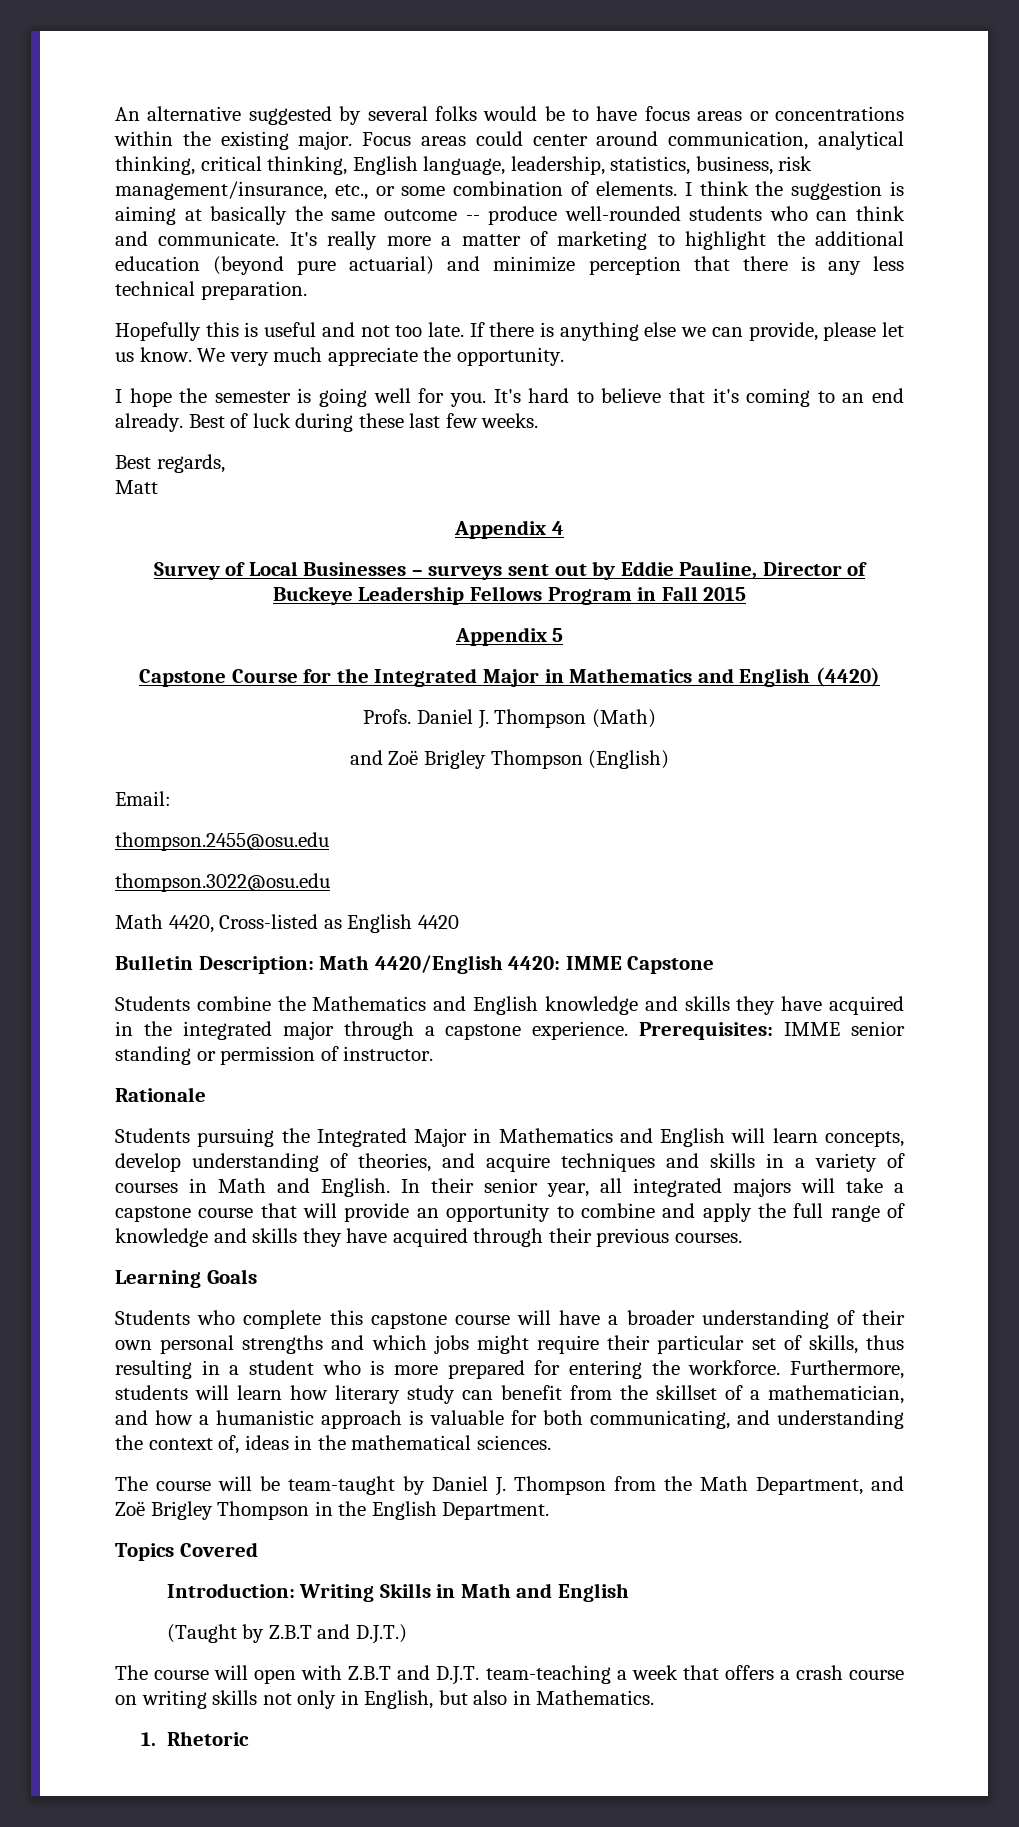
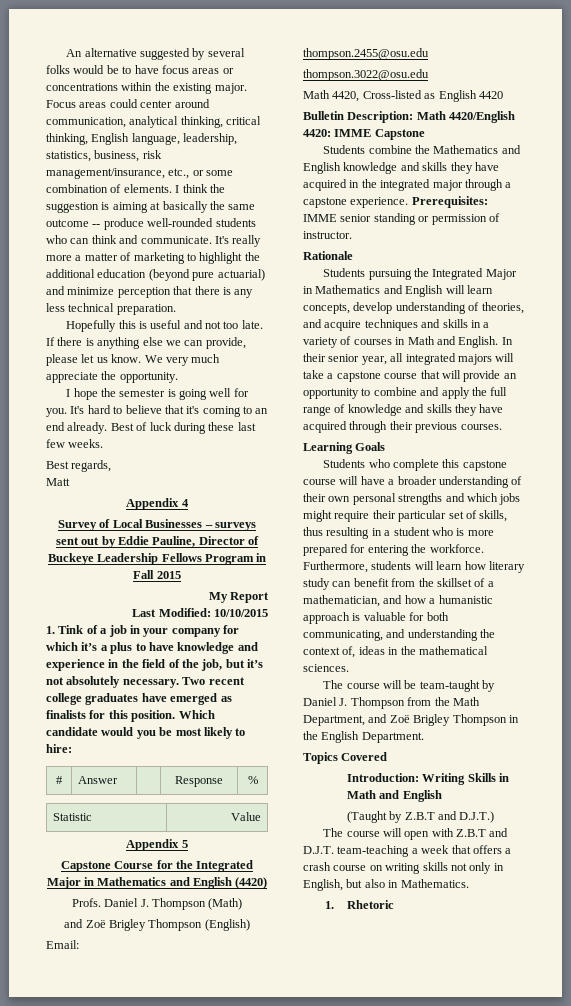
(747, 594) none -> [208,592,269,603] [132,608,268,617] [46,625,239,637] [46,642,258,654] [46,659,263,671] [46,676,245,688] [46,693,232,705] [46,710,215,722] [46,727,246,739] [46,744,72,753] [56,776,63,784] [77,776,118,784] [175,776,223,787] [247,776,258,784] [52,813,92,821] [231,812,262,821] // My Report // Last Modified: 10/10/2015 // 1. Tink of a job in your company for which it’s a plus to have knowledge and experience in the field of the job, but it’s not absolutely necessary. Two recent college graduates have emerged as finalists for this position. Which candidate would you be most likely to hire: // # | Answer | | Response | % // Statistic | Value

